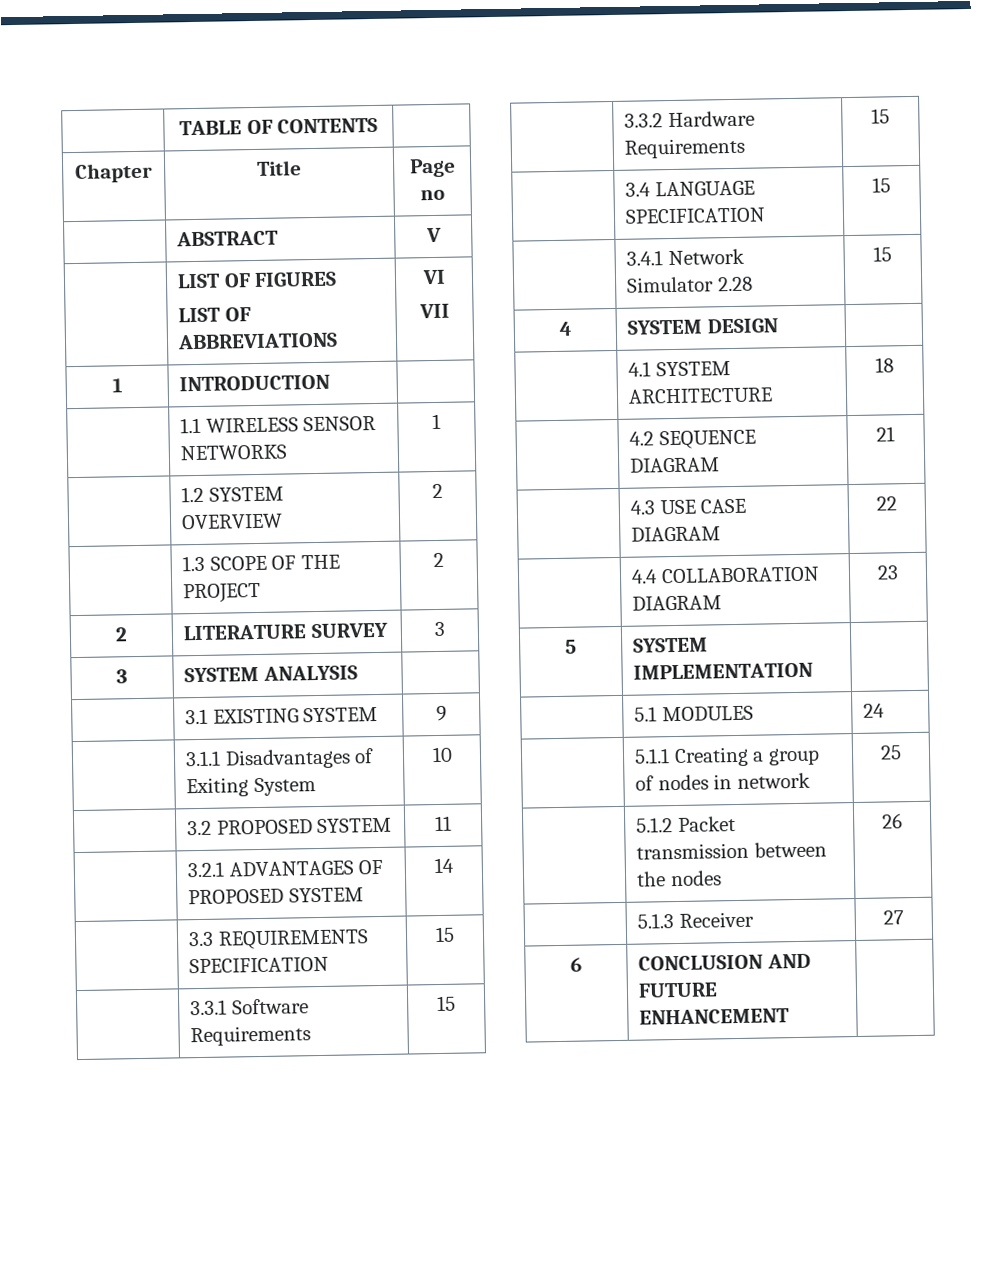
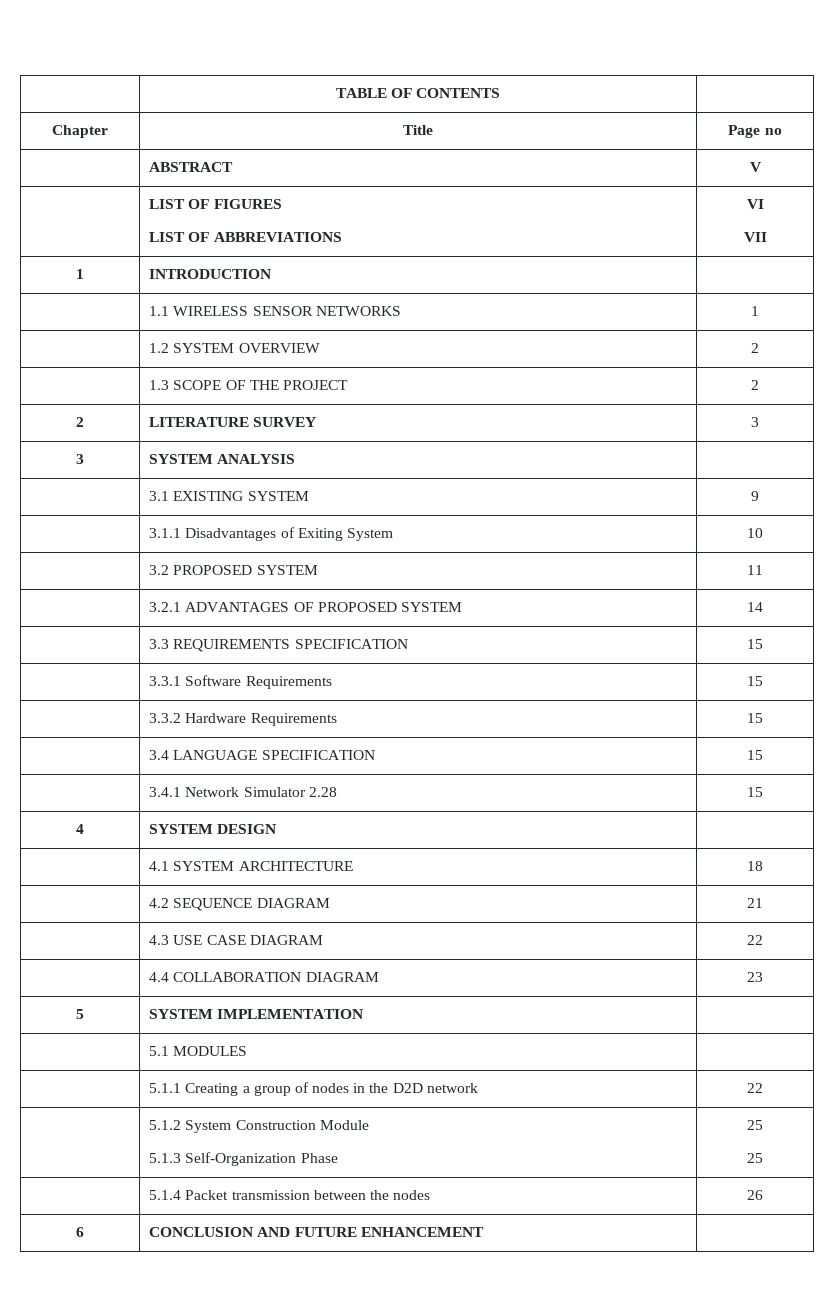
[863,703,886,718] 24 -> (248, 1051) none
(733, 782) none -> [369,1083,423,1093] the D2D
(811, 780) none -> [747,1083,763,1093] [149,1120,369,1133] [149,1152,338,1166] [747,1120,763,1130] 22 // | 5.1.2 System Construction Module // 5.1.3 Self-Organization Phase | 25 //
[636,817,674,833] 5.1.2 -> [149,1190,182,1200] 5.1.4
[637,911,754,929] [883,910,904,925] // | 5.1.3 Receiver | 27 -> (763, 1195) none

